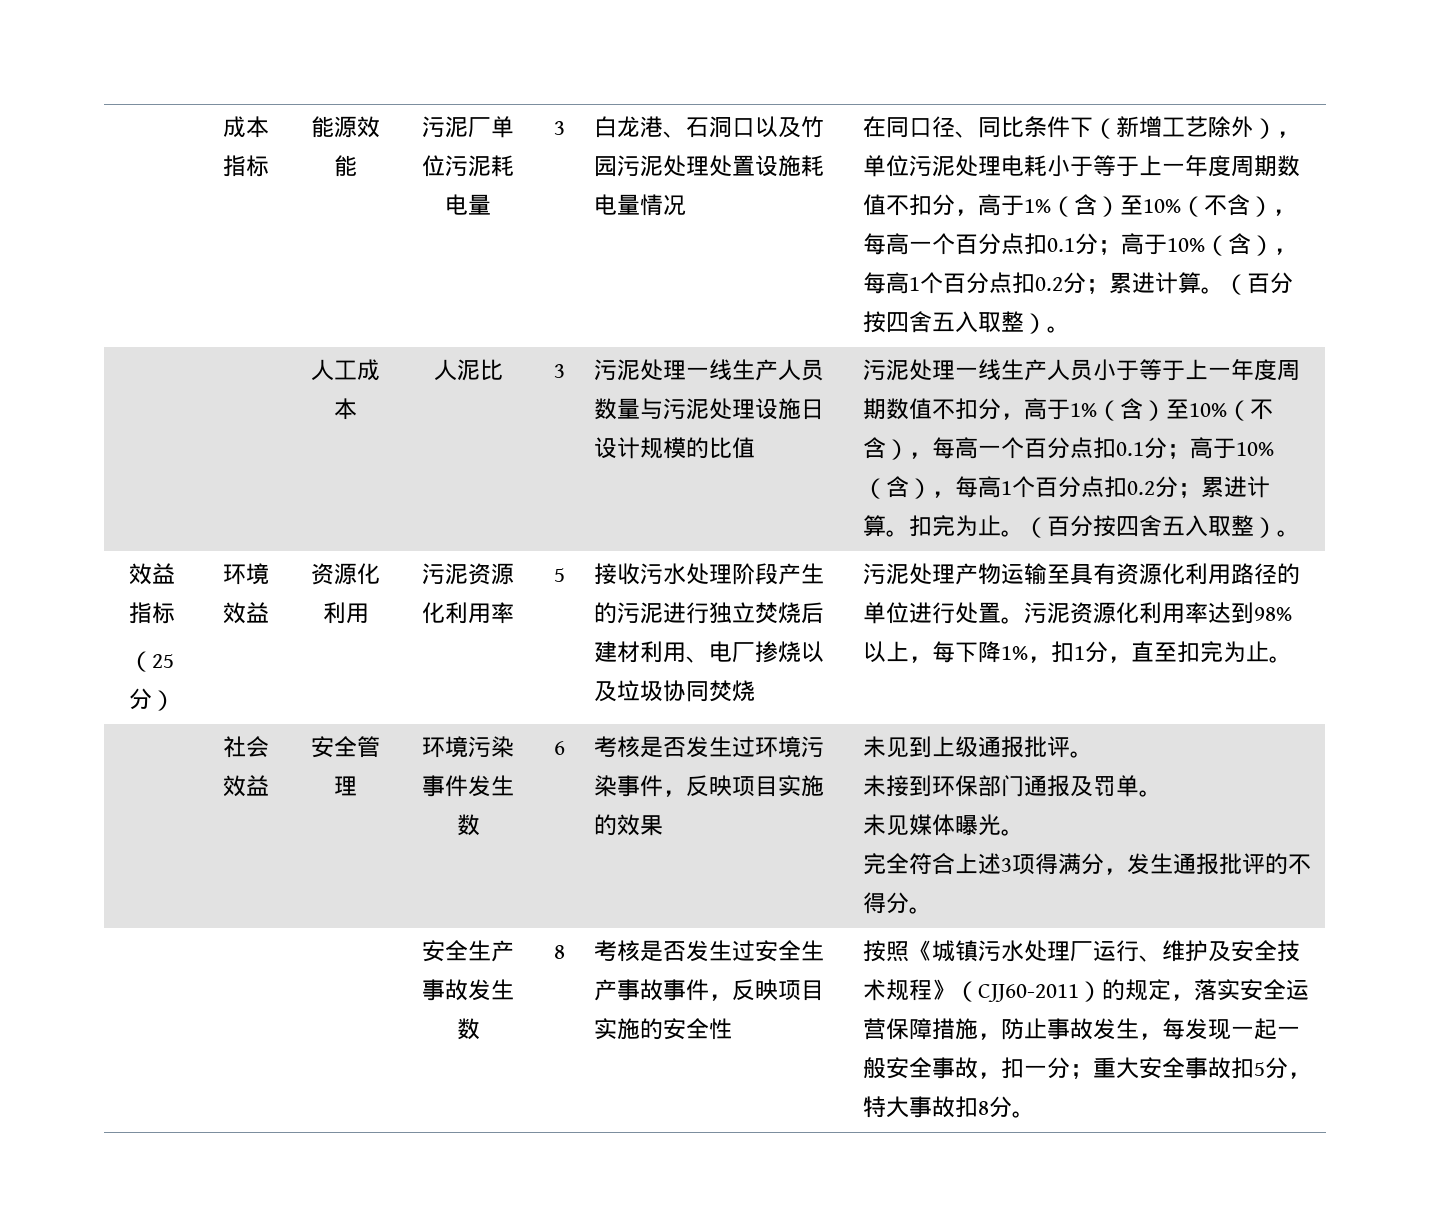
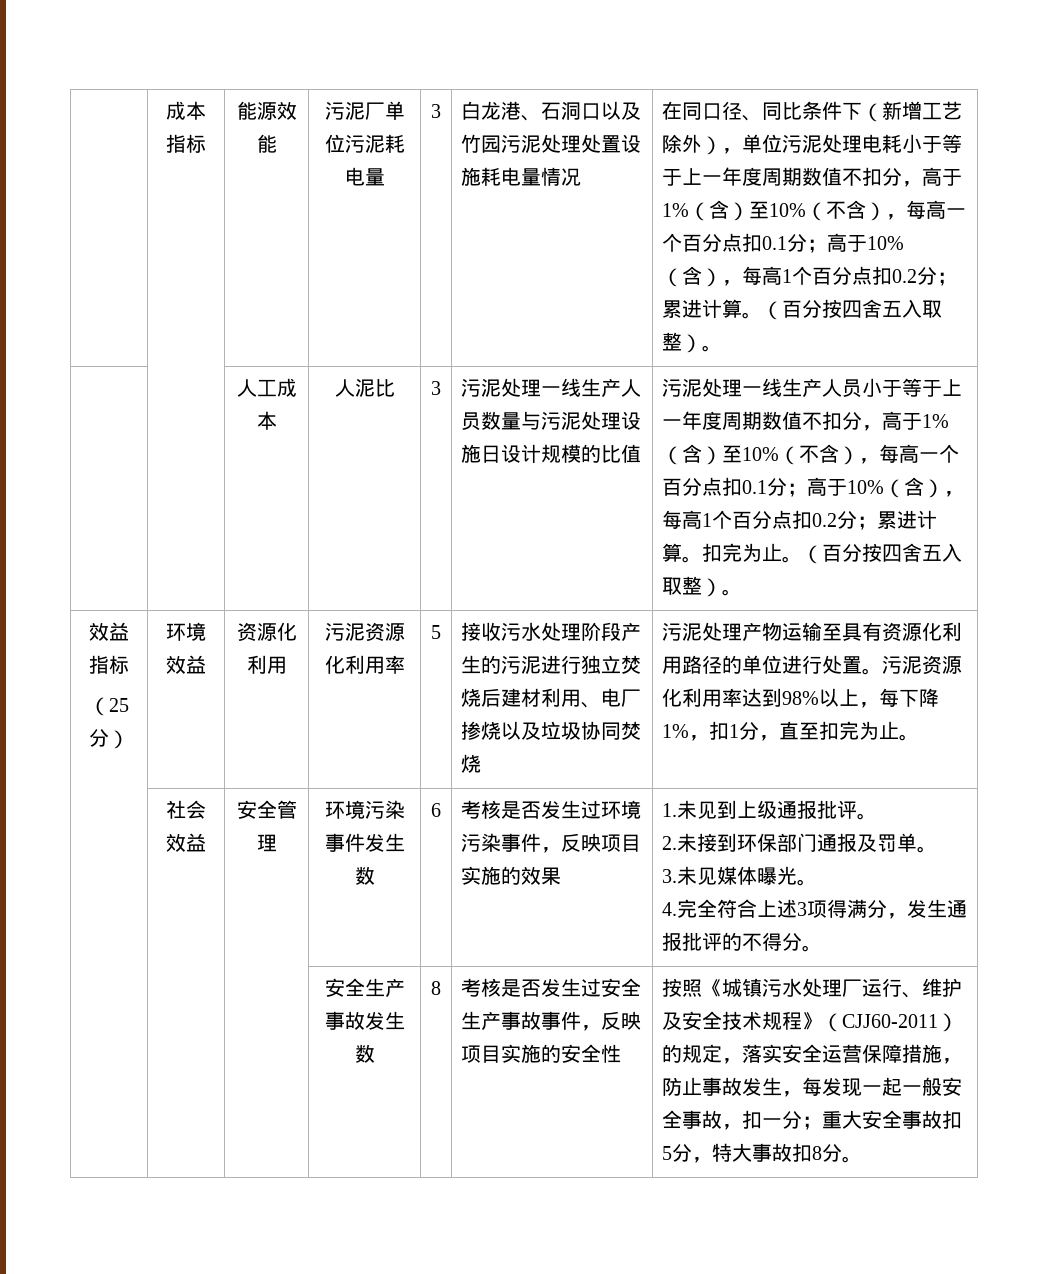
(663, 825) none -> [662,803,678,817] 1.
(1093, 754) none -> [662,836,678,850] 2.
(1162, 793) none -> [662,869,678,883] 3.
(1024, 832) none -> [662,902,678,916] 4.

